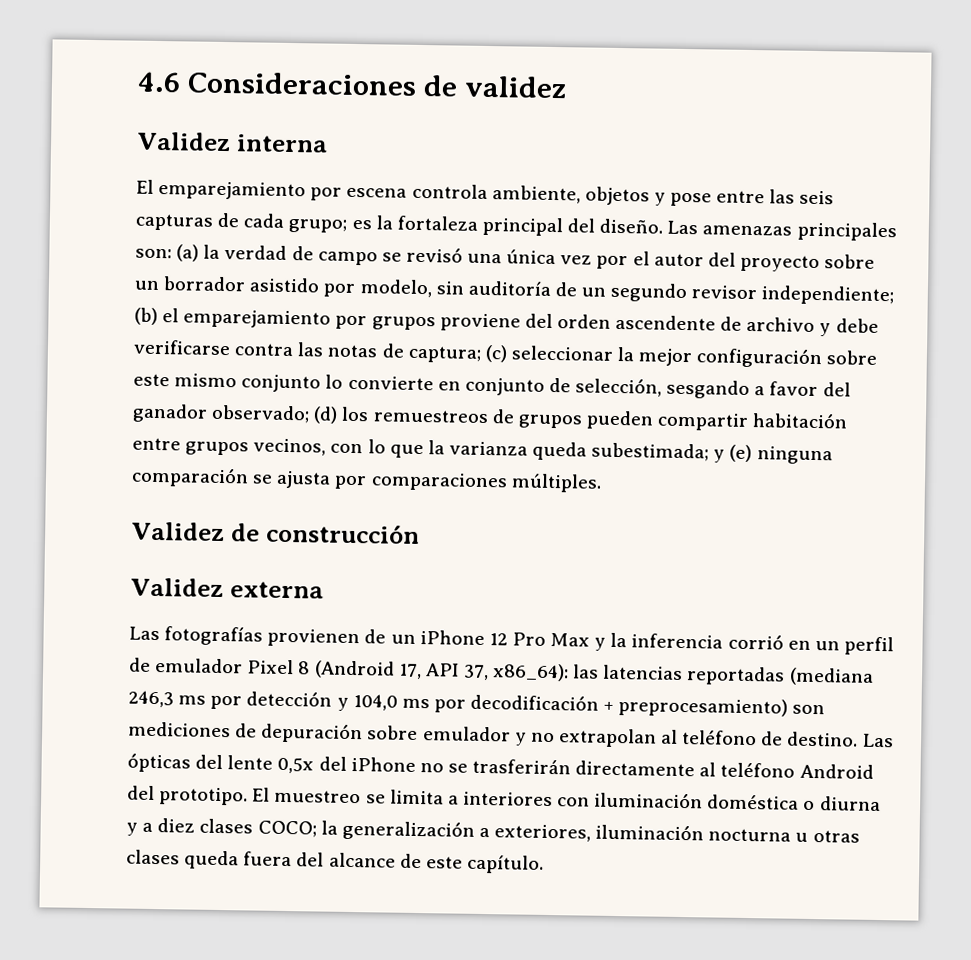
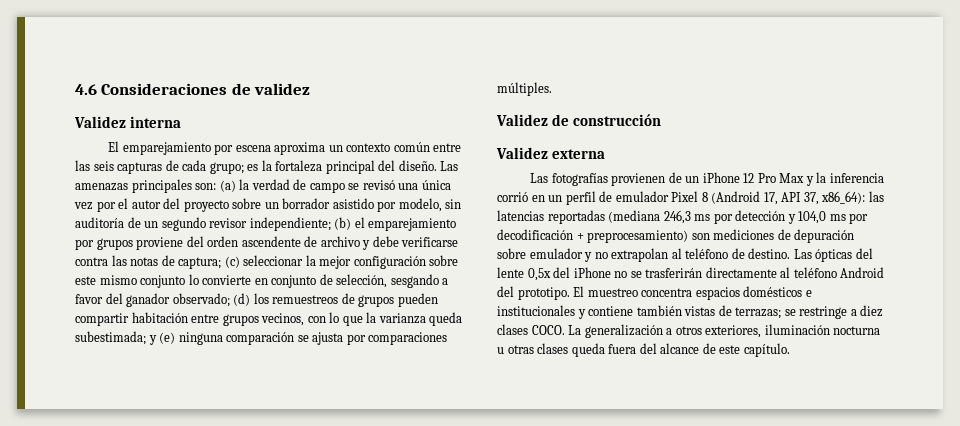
[411,183,713,207] controla ambiente, objetos y pose -> [274,142,430,155] aproxima un contexto común
[365,789,881,812] [126,822,138,836] se limita a interiores con iluminación doméstica o diurna y -> [641,286,812,300] [497,305,848,319] concentra espacios domésticos e institucionales y contiene también vistas de terrazas; se restringe
[257,820,338,838] COCO; la -> [531,325,582,335] COCO. La
(490, 832) none -> [675,326,702,335] otros

